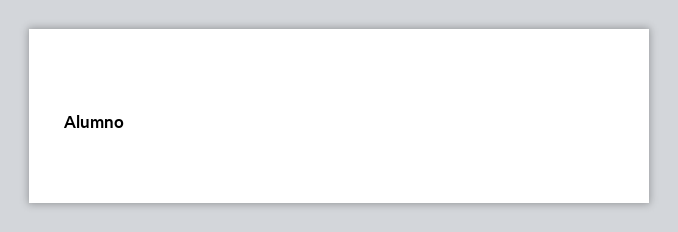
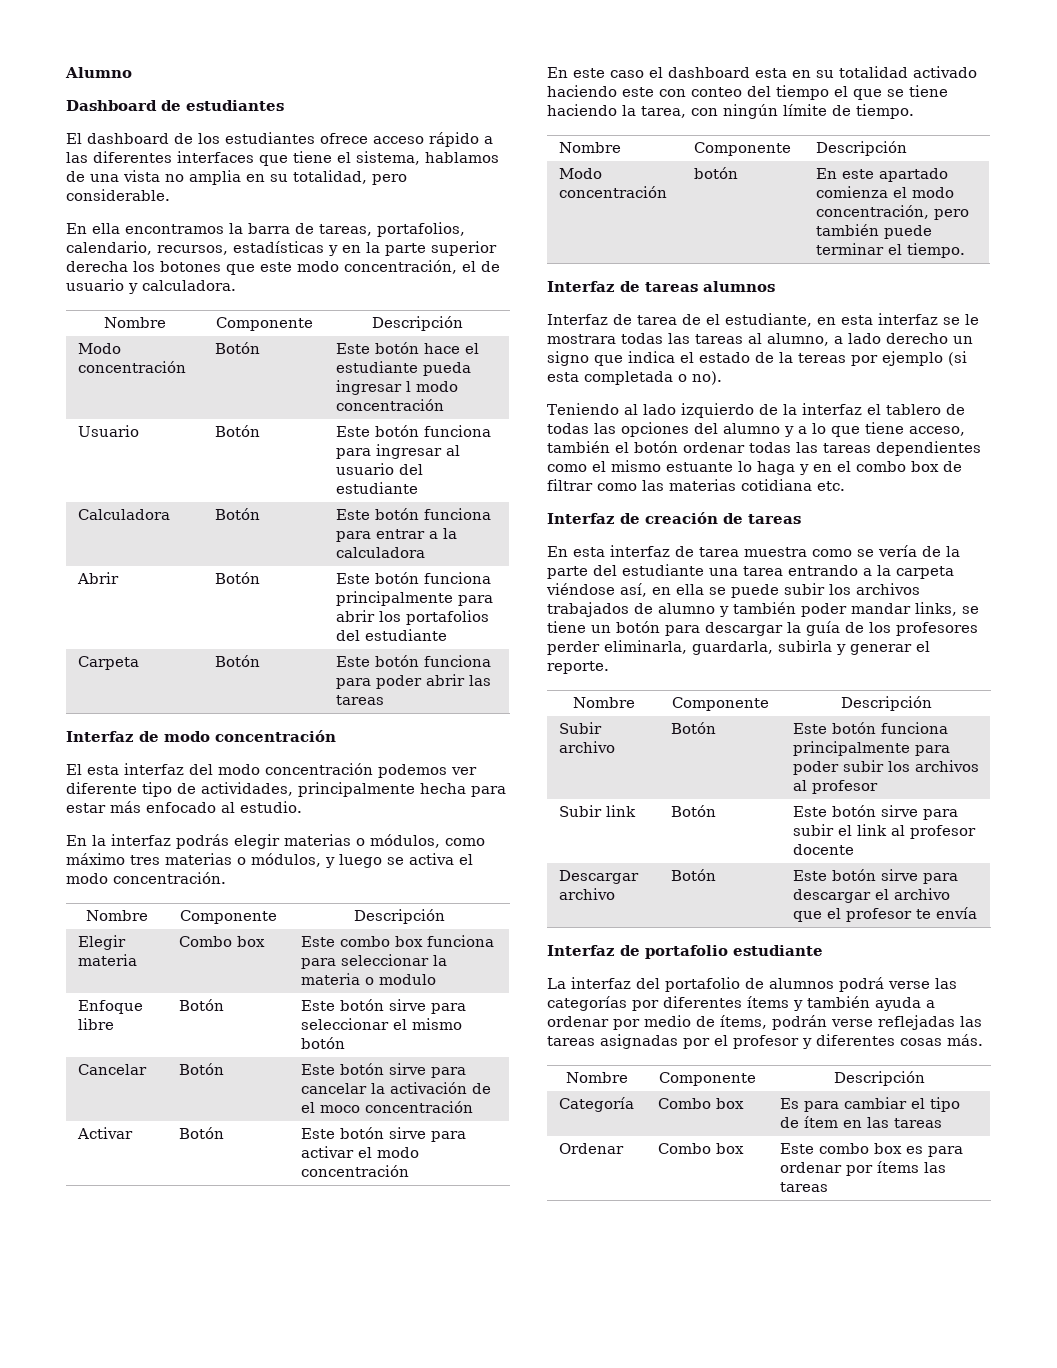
(124, 121) none -> [66,100,284,111] [66,132,493,147] [66,151,499,166] [66,170,407,185] [66,189,170,201] [66,222,465,237] [66,241,497,256] [66,260,500,275] [66,279,236,294] [104,317,166,328] [215,317,313,331] [371,316,463,331] [77,343,121,354] [77,361,186,373] [214,342,260,354] [335,342,479,354] [335,361,471,376] [335,380,458,395] [335,399,444,411] [77,425,139,437] [214,425,260,437] [335,425,491,437] [335,444,460,459] [335,463,423,475] [335,482,418,494] [77,509,170,520] [214,508,260,520] [335,508,491,520] [335,528,457,542] [335,547,425,558] [76,572,119,584] [214,572,260,584] [335,572,491,584] [335,591,493,606] [335,610,489,625] [335,629,447,641] [77,656,139,670] [214,655,260,667] [335,655,491,667] [335,674,491,689] [335,695,384,705] [66,730,336,742] [66,763,477,778] [66,782,506,797] [66,801,302,813] [66,834,485,849] [66,853,473,868] [66,872,226,884] [86,910,148,921] [180,910,277,924] [354,909,445,924] [77,935,126,950] [77,954,137,966] [178,936,265,947] [300,935,494,947] [300,954,447,969] [300,973,436,985] [77,1000,143,1014] [77,1018,114,1030] [178,999,224,1011] [300,999,466,1014] [300,1018,462,1030] [300,1037,345,1049] [77,1064,147,1075] [178,1063,224,1075] [300,1063,466,1078] [300,1082,491,1094] [300,1101,473,1113] [76,1127,133,1139] [178,1127,224,1139] [300,1127,466,1142] [300,1146,419,1158] [300,1165,409,1177] [547,66,977,78] [547,85,948,100] [547,104,914,119] [558,142,621,153] [693,142,791,156] [815,141,907,156] [558,168,602,179] [558,186,667,198] [693,167,738,179] [815,168,948,182] [815,186,954,198] [815,205,969,220] [815,224,932,239] [815,243,965,258] [547,281,775,292] [547,313,979,327] [547,333,973,346] [547,351,967,366] [547,371,722,385] [547,403,965,418] [547,422,965,437] [547,441,981,456] [547,460,962,475] [547,479,845,491] [547,512,801,524] [547,545,960,557] [547,564,954,579] [546,583,920,598] [547,602,979,617] [547,621,978,636] [547,640,930,655] [547,661,609,674] [572,697,635,708] [672,697,769,711] [840,696,932,711] [558,722,602,734] [558,741,615,753] [670,722,716,734] [792,722,948,734] [792,741,950,756] [792,760,979,775] [792,780,878,794] [558,805,636,817] [670,805,716,817] [792,805,958,820] [792,824,976,839] [792,844,854,855] [558,870,639,884] [558,888,615,900] [670,869,716,881] [792,869,958,884] [792,888,950,903] [792,907,977,922] [547,945,823,959] [547,977,957,992] [547,996,935,1011] [547,1015,982,1030] [547,1034,983,1049] [566,1072,628,1083] [659,1072,756,1086] [834,1071,925,1086] [558,1097,634,1112] [657,1098,744,1109] [779,1097,960,1112] [779,1116,942,1128] [558,1143,624,1154] [657,1143,744,1154] [779,1143,963,1157] [779,1161,946,1176] [779,1182,828,1192] // Dashboard de estudiantes // El dashboard de los estudiantes ofrece acceso rápido a las diferentes interfaces que tiene el sistema, hablamos de una vista no amplia en su totalidad, pero considerable. // En ella encontramos la barra de tareas, portafolios, calendario, recursos, estadísticas y en la parte superior derecha los botones que este modo concentración, el de usuario y calculadora. // Nombre | Componente | Descripción // Modo concentración | Botón | Este botón hace el estudiante pueda ingresar l modo concentración // Usuario | Botón | Este botón funciona para ingresar al usuario del estudiante // Calculadora | Botón | Este botón funciona para entrar a la calculadora // Abrir | Botón | Este botón funciona principalmente para abrir los portafolios del estudiante // Carpeta | Botón | Este botón funciona para poder abrir las tareas // Interfaz de modo concentración // El esta interfaz del modo concentración podemos ver diferente tipo de actividades, principalmente hecha para estar más enfocado al estudio. // En la interfaz podrás elegir materias o módulos, como máximo tres materias o módulos, y luego se activa el modo concentración. // Nombre | Componente | Descripción // Elegir materia | Combo box | Este combo box funciona para seleccionar la materia o modulo // Enfoque libre | Botón | Este botón sirve para seleccionar el mismo botón // Cancelar | Botón | Este botón sirve para cancelar la activación de el moco concentración // Activar | Botón | Este botón sirve para activar el modo concentración // En este caso el dashboard esta en su totalidad activado haciendo este con conteo del tiempo el que se tiene haciendo la tarea, con ningún límite de tiempo. // Nombre | Componente | Descripción // Modo concentración | botón | En este apartado comienza el modo concentración, pero también puede terminar el tiempo. // Interfaz de tareas alumnos // Interfaz de tarea de el estudiante, en esta interfaz se le mostrara todas las tareas al alumno, a lado derecho un signo que indica el estado de la tereas por ejemplo (si esta completada o no). // Teniendo al lado izquierdo de la interfaz el tablero de todas las opciones del alumno y a lo que tiene acceso, también el botón ordenar todas las tareas dependientes como el mismo estuante lo haga y en el combo box de filtrar como las materias cotidiana etc. // Interfaz de creación de tareas // En esta interfaz de tarea muestra como se vería de la parte del estudiante una tarea entrando a la carpeta viéndose así, en ella se puede subir los archivos trabajados de alumno y también poder mandar links, se tiene un botón para descargar la guía de los profesores perder eliminarla, guardarla, subirla y generar el reporte. // Nombre | Componente | Descripción // Subir archivo | Botón | Este botón funciona principalmente para poder subir los archivos al profesor // Subir link | Botón | Este botón sirve para subir el link al profesor docente // Descargar archivo | Botón | Este botón sirve para descargar el archivo que el profesor te envía // Interfaz de portafolio estudiante // La interfaz del portafolio de alumnos podrá verse las categorías por diferentes ítems y también ayuda a ordenar por medio de ítems, podrán verse reflejadas las tareas asignadas por el profesor y diferentes cosas más. // Nombre | Componente | Descripción // Categoría | Combo box | Es para cambiar el tipo de ítem en las tareas // Ordenar | Combo box | Este combo box es para ordenar por ítems las tareas

